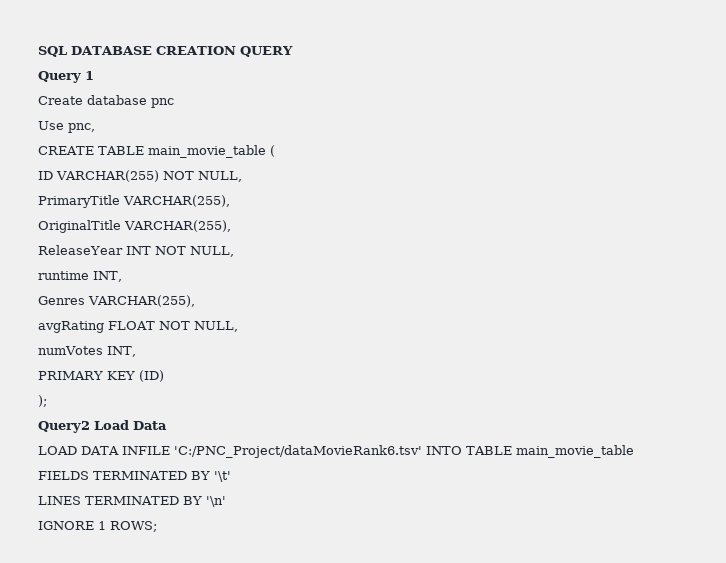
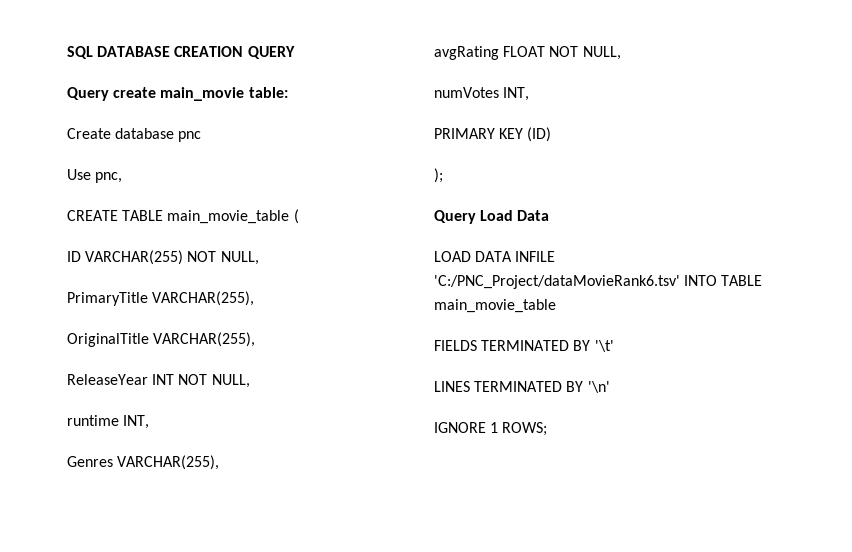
[85,71,94,80] 1 -> [113,87,288,101] create main_movie table:
[38,421,90,433] Query2 -> [434,210,476,224] Query

